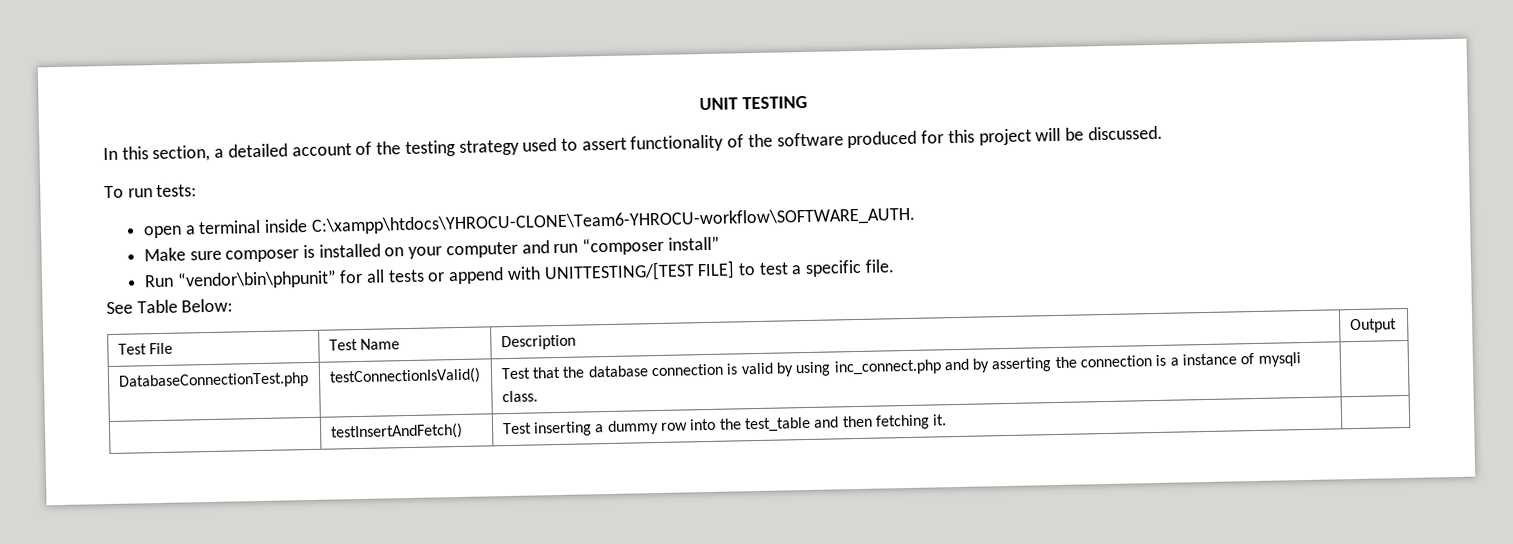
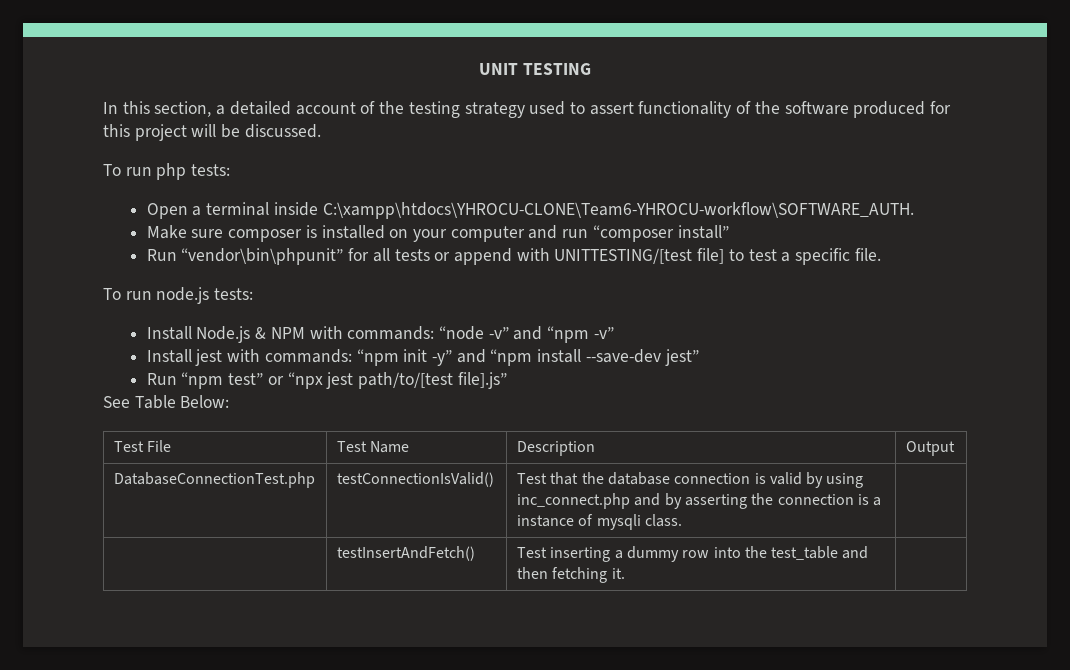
[156,184,198,198] [142,225,182,239] tests: // open -> [156,163,231,180] [146,203,188,219] php tests: // Open
[543,260,736,283] UNITTESTING/[TEST FILE] -> [554,248,725,264] UNITTESTING/[test file]
(895, 266) none -> [103,287,254,304] [146,326,614,343] [146,349,699,366] [146,372,507,389] // To run node.js tests: // Install Node.js & NPM with commands: “node -v” and “npm -v” // Install jest with commands: “npm init -y” and “npm install --save-dev jest” // Run “npm test” or “npx jest path/to/[test file].js”

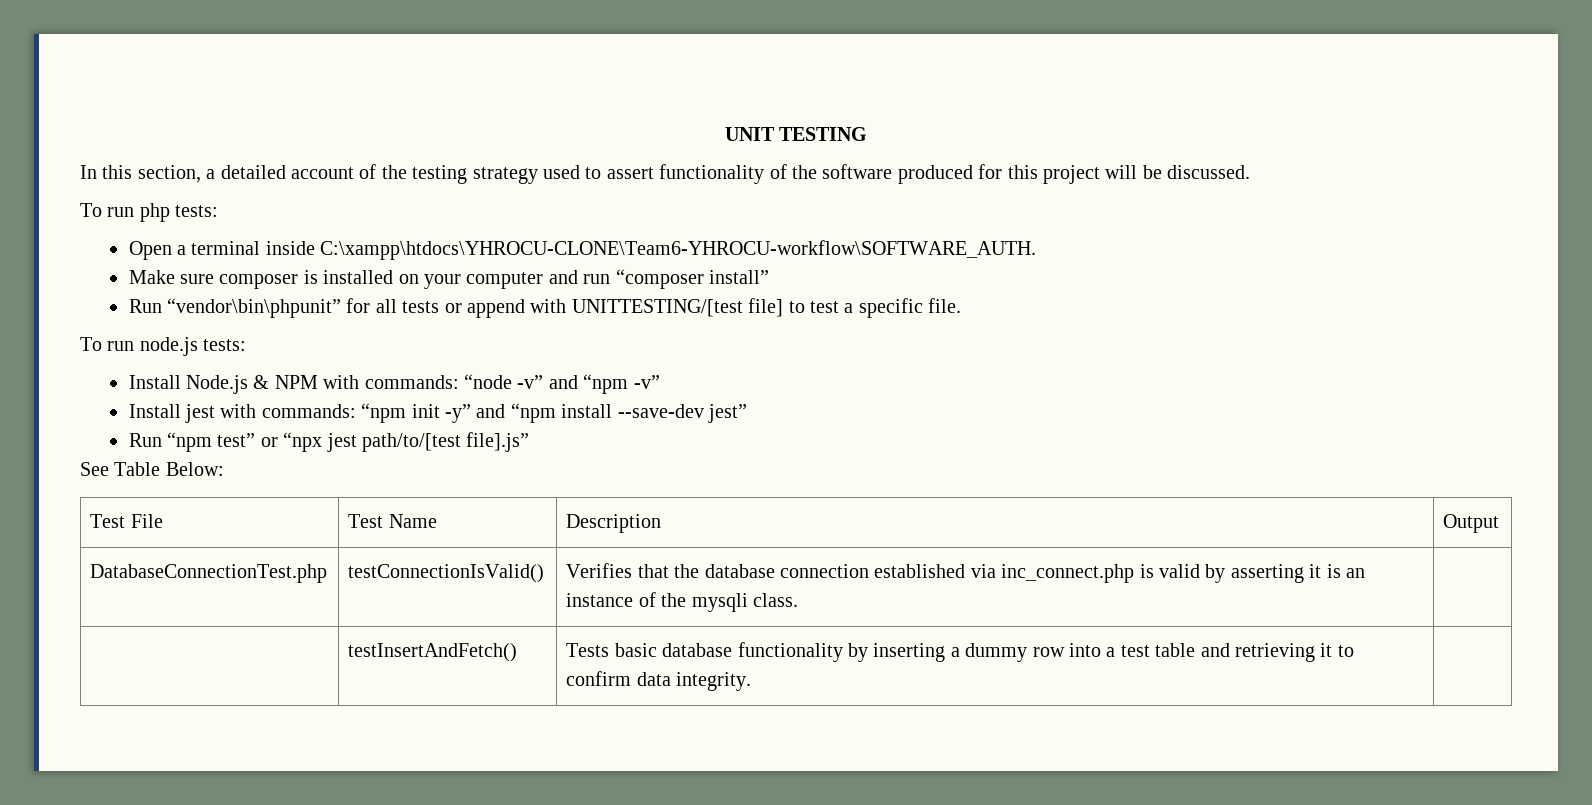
[516,473,547,484] Test -> [566,563,633,578] Verifies
[754,472,864,488] [516,493,882,509] is valid by using inc_connect.php and by asserting the connection is a -> [874,564,1365,583] established via inc_connect.php is valid by asserting it is an
(594, 520) none -> [661,593,687,607] the
[516,547,547,558] Test -> [566,642,868,662] Tests basic database functionality by
[744,546,869,560] [516,567,625,583] the test_table and then fetching it. -> [1106,643,1354,662] [566,671,752,691] a test table and retrieving it to confirm data integrity.

